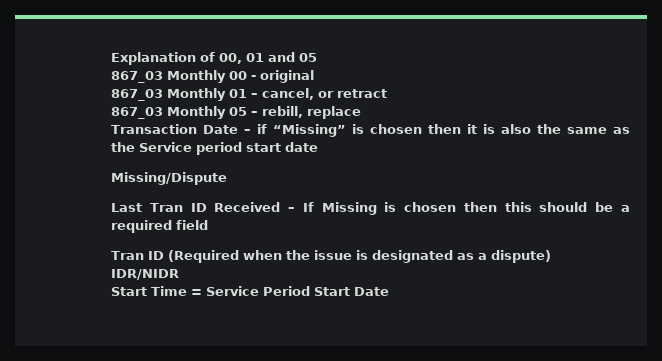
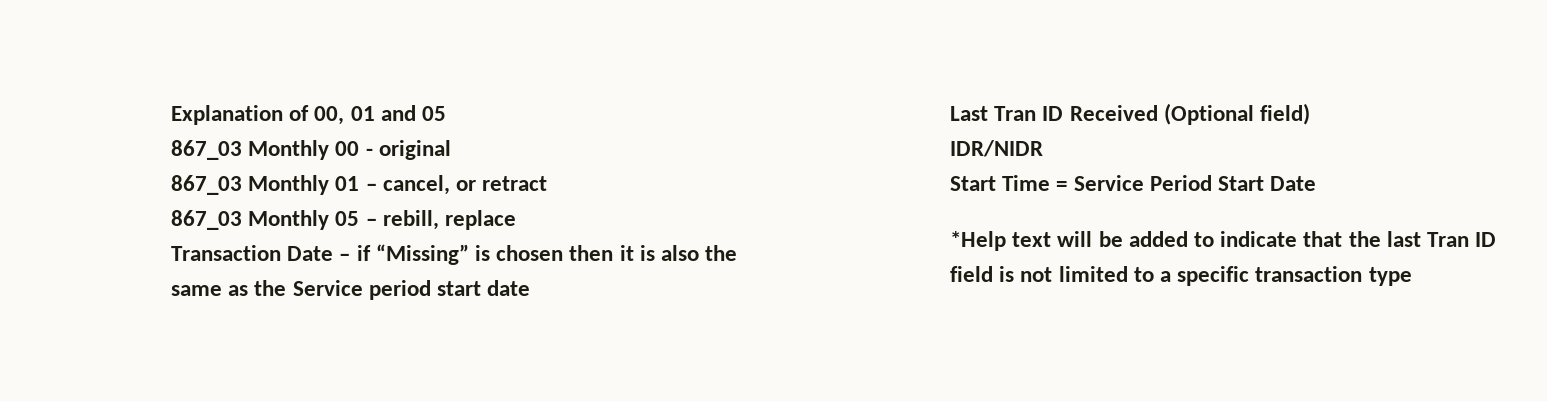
[111,172,228,185] // Missing/Dispute -> (531, 288) none
[288,202,630,215] [111,220,209,233] [111,250,552,263] – If Missing is chosen then this should be a required field // Tran ID (Required when the issue is designated as a dispute) -> [1163,103,1310,125] (Optional field)
(390, 291) none -> [949,231,1497,251] [949,266,1412,286] // *Help text will be added to indicate that the last Tran ID field is not limited to a specific transaction type

